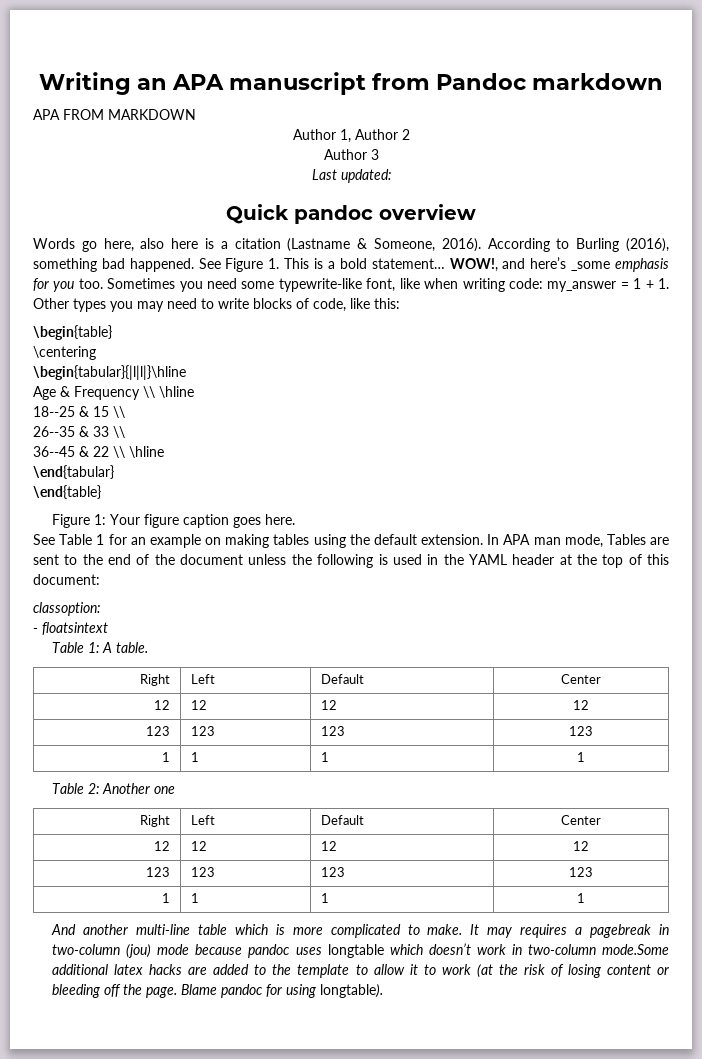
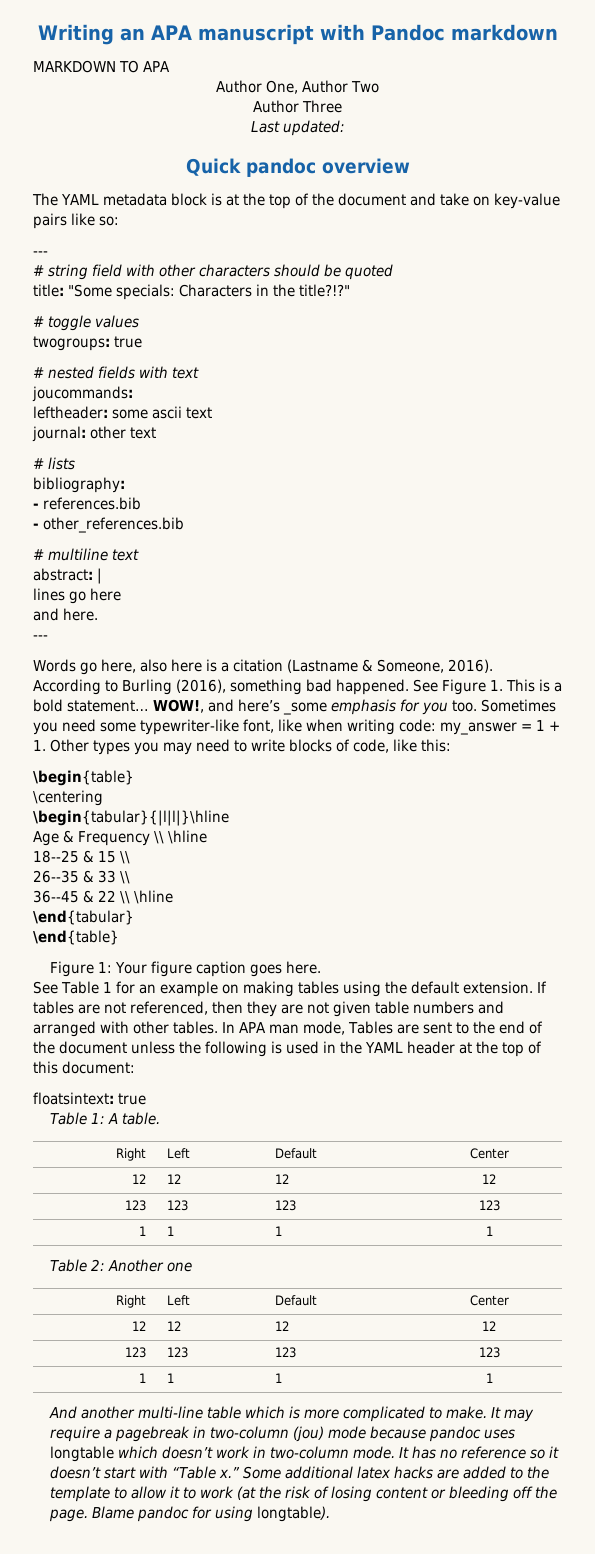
[372,73,431,90] from -> [319,24,365,40] with
[33,109,196,120] [292,129,410,143] [323,149,379,160] APA FROM MARKDOWN // Author 1, Author 2 // Author 3 -> [33,60,170,73] [216,80,380,94] [253,100,342,113] MARKDOWN TO APA // Author One, Author Two // Author Three
(476, 212) none -> [32,193,560,209] [33,213,119,229] [33,251,48,256] [33,264,393,280] [33,284,350,300] [33,315,139,331] [33,336,142,351] [33,366,199,379] [32,386,133,402] [33,406,212,419] [32,426,156,442] [33,457,75,470] [33,477,125,493] [33,497,141,510] [33,517,184,533] [33,548,139,561] [33,568,102,584] [33,588,121,604] [33,608,98,621] [33,635,48,640] // The YAML metadata block is at the top of the document and take on key-value pairs like so: // --- // # string field with other characters should be quoted // title: "Some specials: Characters in the title?!?" // # toggle values // twogroups: true // # nested fields with text // joucommands: // leftheader: some ascii text // journal: other text // # lists // bibliography: // - references.bib // - other_references.bib // # multiline text // abstract: | // lines go here // and here. // ---
[278,278,362,292] typewrite-like -> [140,719,239,735] typewriter-like
(484, 539) none -> [536,981,547,993] [33,1001,504,1017] [33,1021,218,1037] If tables are not referenced, then they are not given table numbers and arranged with other tables.
[33,602,100,616] [33,622,108,635] classoption: // - floatsintext -> [33,1092,146,1105] floatsintext: true
[520,924,568,938] requires -> [50,1426,101,1442] require
[602,944,669,955] mode.Some -> [353,1446,560,1459] [50,1466,282,1479] mode. It has no reference so it doesn’t start with “Table x.” Some

